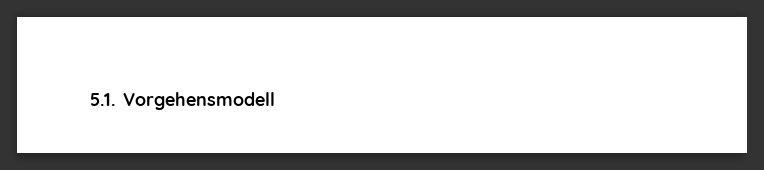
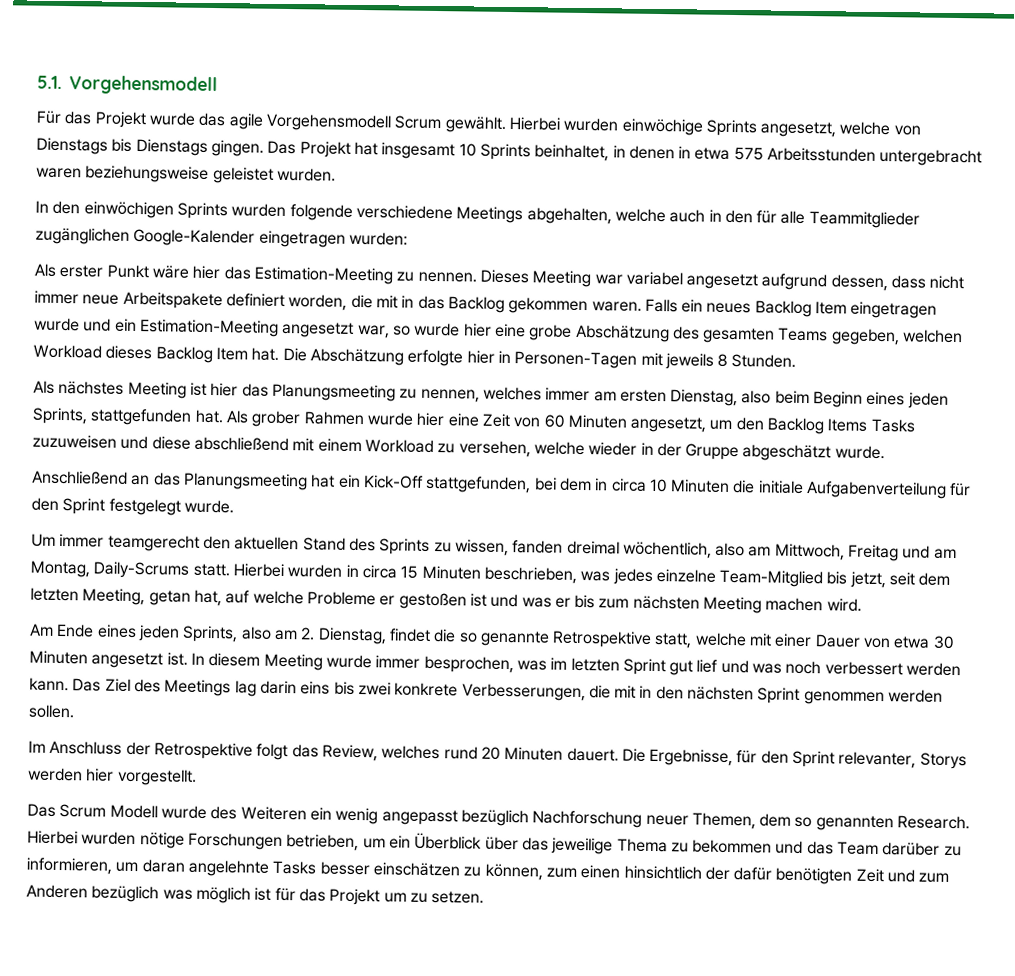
(275, 101) none -> [36,110,921,138] [36,137,983,167] [36,165,336,184] [35,200,920,229] [35,227,408,248] [34,263,965,292] [34,290,938,319] [34,317,964,346] [33,344,797,370] [33,380,949,409] [32,407,915,435] [32,434,885,462] [32,470,972,499] [31,497,234,516] [31,533,957,562] [30,560,951,589] [30,587,862,614] [29,623,955,650] [29,650,962,677] [29,677,944,706] [28,704,75,719] [28,740,967,770] [28,767,197,786] [27,803,971,832] [27,830,962,857] [26,857,950,885] [26,884,485,906] // Für das Projekt wurde das agile Vorgehensmodell Scrum gewählt. Hierbei wurden einwöchige Sprints angesetzt, welche von Dienstags bis Dienstags gingen. Das Projekt hat insgesamt 10 Sprints beinhaltet, in denen in etwa 575 Arbeitsstunden untergebracht waren beziehungsweise geleistet wurden. // In den einwöchigen Sprints wurden folgende verschiedene Meetings abgehalten, welche auch in den für alle Teammitglieder zugänglichen Google-Kalender eingetragen wurden: // Als erster Punkt wäre hier das Estimation-Meeting zu nennen. Dieses Meeting war variabel angesetzt aufgrund dessen, dass nicht immer neue Arbeitspakete definiert worden, die mit in das Backlog gekommen waren. Falls ein neues Backlog Item eingetragen wurde und ein Estimation-Meeting angesetzt war, so wurde hier eine grobe Abschätzung des gesamten Teams gegeben, welchen Workload dieses Backlog Item hat. Die Abschätzung erfolgte hier in Personen-Tagen mit jeweils 8 Stunden. // Als nächstes Meeting ist hier das Planungsmeeting zu nennen, welches immer am ersten Dienstag, also beim Beginn eines jeden Sprints, stattgefunden hat. Als grober Rahmen wurde hier eine Zeit von 60 Minuten angesetzt, um den Backlog Items Tasks zuzuweisen und diese abschließend mit einem Workload zu versehen, welche wieder in der Gruppe abgeschätzt wurde. // Anschließend an das Planungsmeeting hat ein Kick-Off stattgefunden, bei dem in circa 10 Minuten die initiale Aufgabenverteilung für den Sprint festgelegt wurde. // Um immer teamgerecht den aktuellen Stand des Sprints zu wissen, fanden dreimal wöchentlich, also am Mittwoch, Freitag und am Montag, Daily-Scrums statt. Hierbei wurden in circa 15 Minuten beschrieben, was jedes einzelne Team-Mitglied bis jetzt, seit dem letzten Meeting, getan hat, auf welche Probleme er gestoßen ist und was er bis zum nächsten Meeting machen wird. // Am Ende eines jeden Sprints, also am 2. Dienstag, findet die so genannte Retrospektive statt, welche mit einer Dauer von etwa 30 Minuten angesetzt ist. In diesem Meeting wurde immer besprochen, was im letzten Sprint gut lief und was noch verbessert werden kann. Das Ziel des Meetings lag darin eins bis zwei konkrete Verbesserungen, die mit in den nächsten Sprint genommen werden sollen. // Im Anschluss der Retrospektive folgt das Review, welches rund 20 Minuten dauert. Die Ergebnisse, für den Sprint relevanter, Storys werden hier vorgestellt. // Das Scrum Modell wurde des Weiteren ein wenig angepasst bezüglich Nachforschung neuer Themen, dem so genannten Research. Hierbei wurden nötige Forschungen betrieben, um ein Überblick über das jeweilige Thema zu bekommen und das Team darüber zu informieren, um daran angelehnte Tasks besser einschätzen zu können, zum einen hinsichtlich der dafür benötigten Zeit und zum Anderen bezüglich was möglich ist für das Projekt um zu setzen.

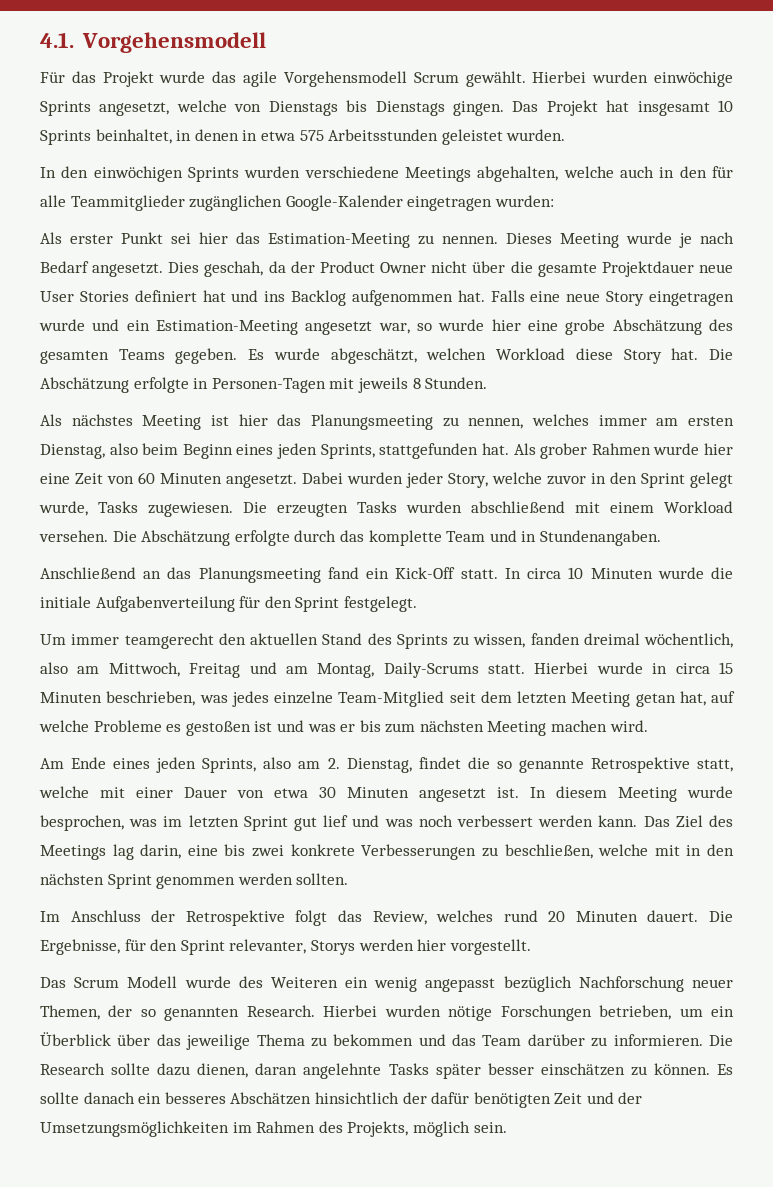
[37,75,62,89] 5.1. -> [40,32,74,48] 4.1.
[879,148,983,167] [36,165,210,183] untergebracht waren beziehungsweise -> (439, 135) none
[289,204,353,221] folgende -> (301, 172) none
[151,265,189,279] wäre -> [171,233,191,244] sei
[594,271,965,292] [34,290,848,318] war variabel angesetzt aufgrund dessen, dass nicht immer neue Arbeitspakete definiert worden, die mit in das Backlog gekommen waren. Falls ein neues Backlog Item -> [626,232,734,248] [40,261,733,277] [40,290,645,306] wurde je nach Bedarf angesetzt. Dies geschah, da der Product Owner nicht über die gesamte Projektdauer neue User Stories definiert hat und ins Backlog aufgenommen hat. Falls eine neue Story
[830,328,964,346] [33,344,248,364] gegeben, welchen Workload dieses Backlog Item -> [175,348,662,364] gegeben. Es wurde abgeschätzt, welchen Workload diese Story
[466,350,495,364] hier -> (189, 385) none
[630,416,915,435] [32,434,885,462] angesetzt, um den Backlog Items Tasks zuzuweisen und diese abschließend mit einem Workload zu versehen, welche wieder in der Gruppe abgeschätzt wurde. -> [226,472,733,488] [39,501,733,517] [39,530,661,546] angesetzt. Dabei wurden jeder Story, welche zuvor in den Sprint gelegt wurde, Tasks zugewiesen. Die erzeugten Tasks wurden abschließend mit einem Workload versehen. Die Abschätzung erfolgte durch das komplette Team und in Stundenangaben.
[310,474,336,488] hat -> [327,567,359,579] fand
[425,475,609,494] stattgefunden, bei dem in -> [460,568,521,579] statt. In
(731, 486) none -> [657,567,704,579] wurde
[108,498,234,516] festgelegt wurde. -> [343,596,417,612] festgelegt.
[287,564,343,578] wurden -> [596,662,643,674] wurde
[826,571,886,589] bis jetzt, -> (445, 699) none
[82,588,146,606] Meeting, -> [571,692,631,707] Meeting
[379,595,396,606] er -> [166,724,182,732] es
[375,655,421,669] immer -> (733, 792) none
[259,680,331,695] darin eins -> [140,844,218,859] darin, eine
[461,683,611,702] Verbesserungen, die -> [361,844,649,860] Verbesserungen zu beschließen, welche
[28,704,75,719] sollen. -> [296,873,349,885] sollten.
[759,813,792,827] dem -> [108,1005,133,1017] der
[26,857,139,875] informieren, um -> [613,1034,733,1046] [40,1063,249,1078] informieren. Die Research sollte dazu dienen,
(317, 867) none -> [435,1064,481,1079] später
[484,863,621,881] können, zum einen -> [653,1063,734,1075] [40,1092,312,1105] können. Es sollte danach ein besseres Abschätzen
[918,872,950,883] [26,884,485,906] zum Anderen bezüglich was möglich ist für das Projekt um zu setzen. -> [618,1092,643,1104] [40,1121,507,1137] der Umsetzungsmöglichkeiten im Rahmen des Projekts, möglich sein.

